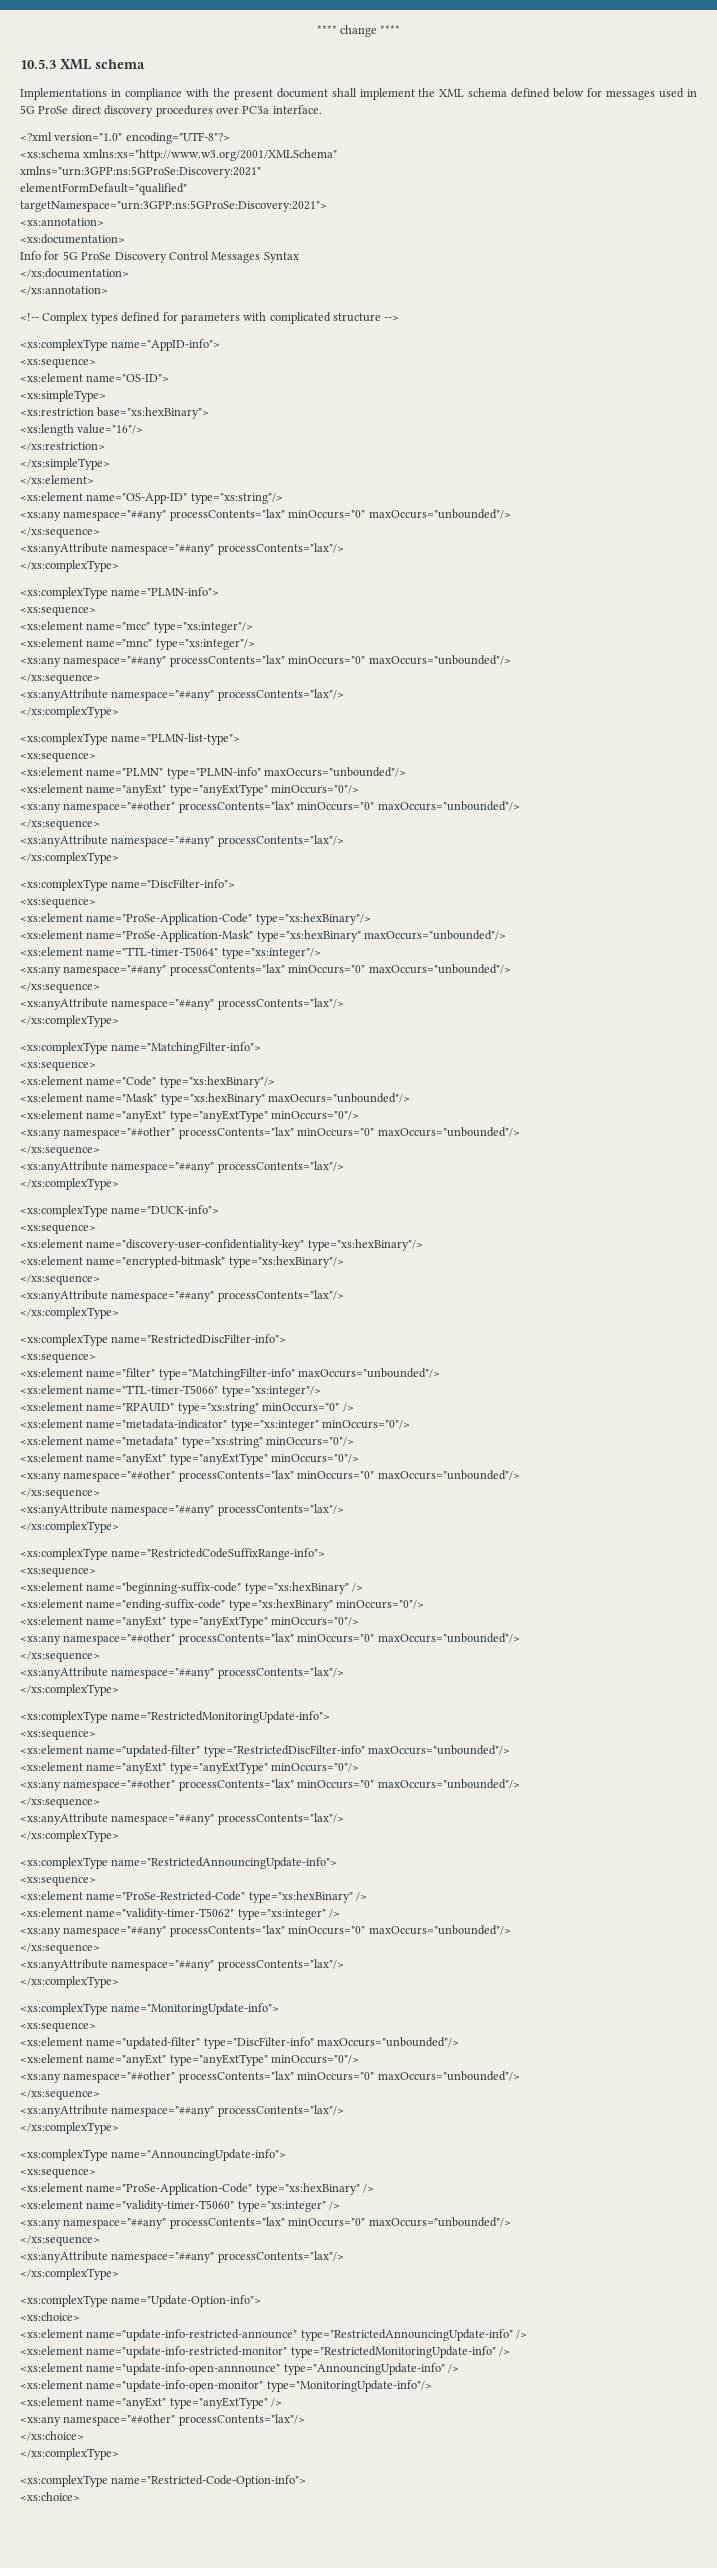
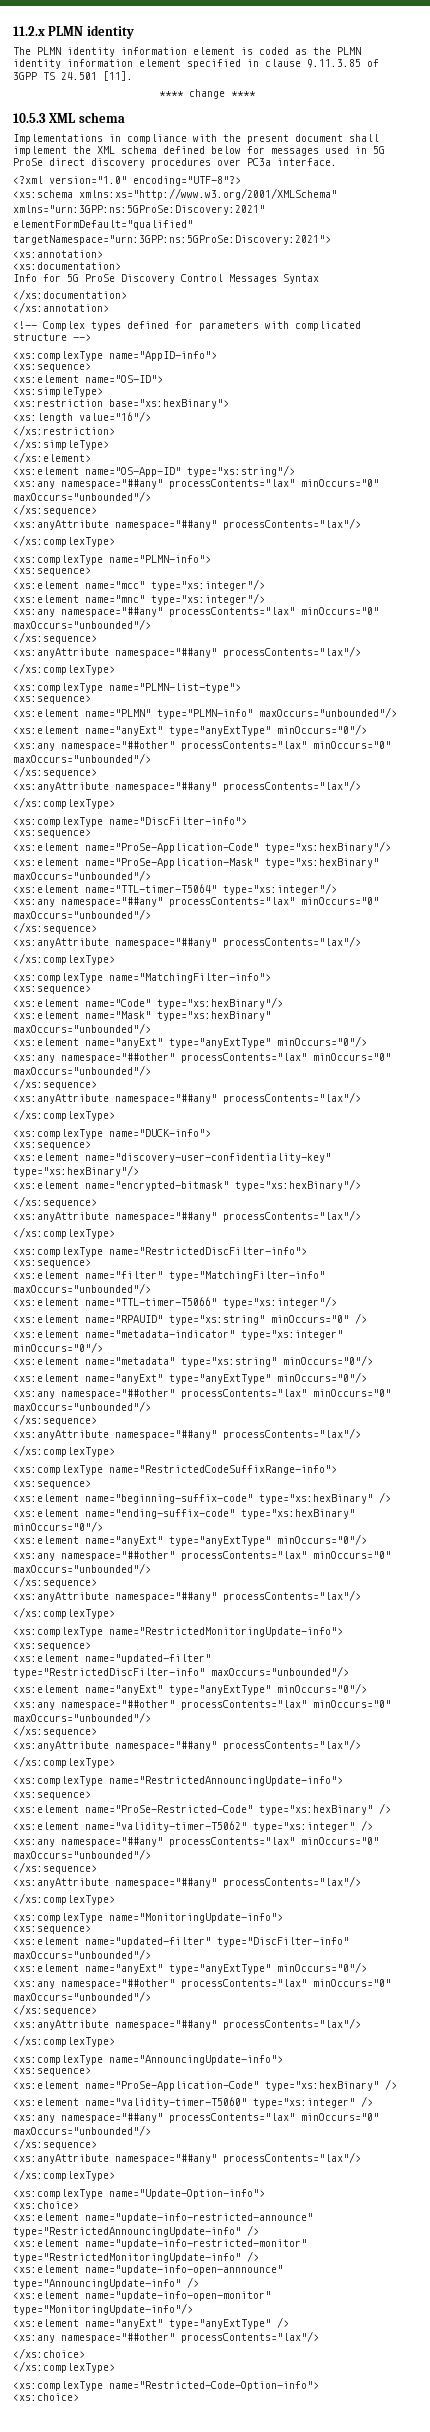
(316, 29) none -> [13,25,134,39] [13,47,361,57] [13,59,379,69] [13,71,133,81] 11.2.x PLMN identity // The PLMN identity information element is coded as the PLMN identity information element specified in clause 9.11.3.85 of 3GPP TS 24.501 [11]. //

